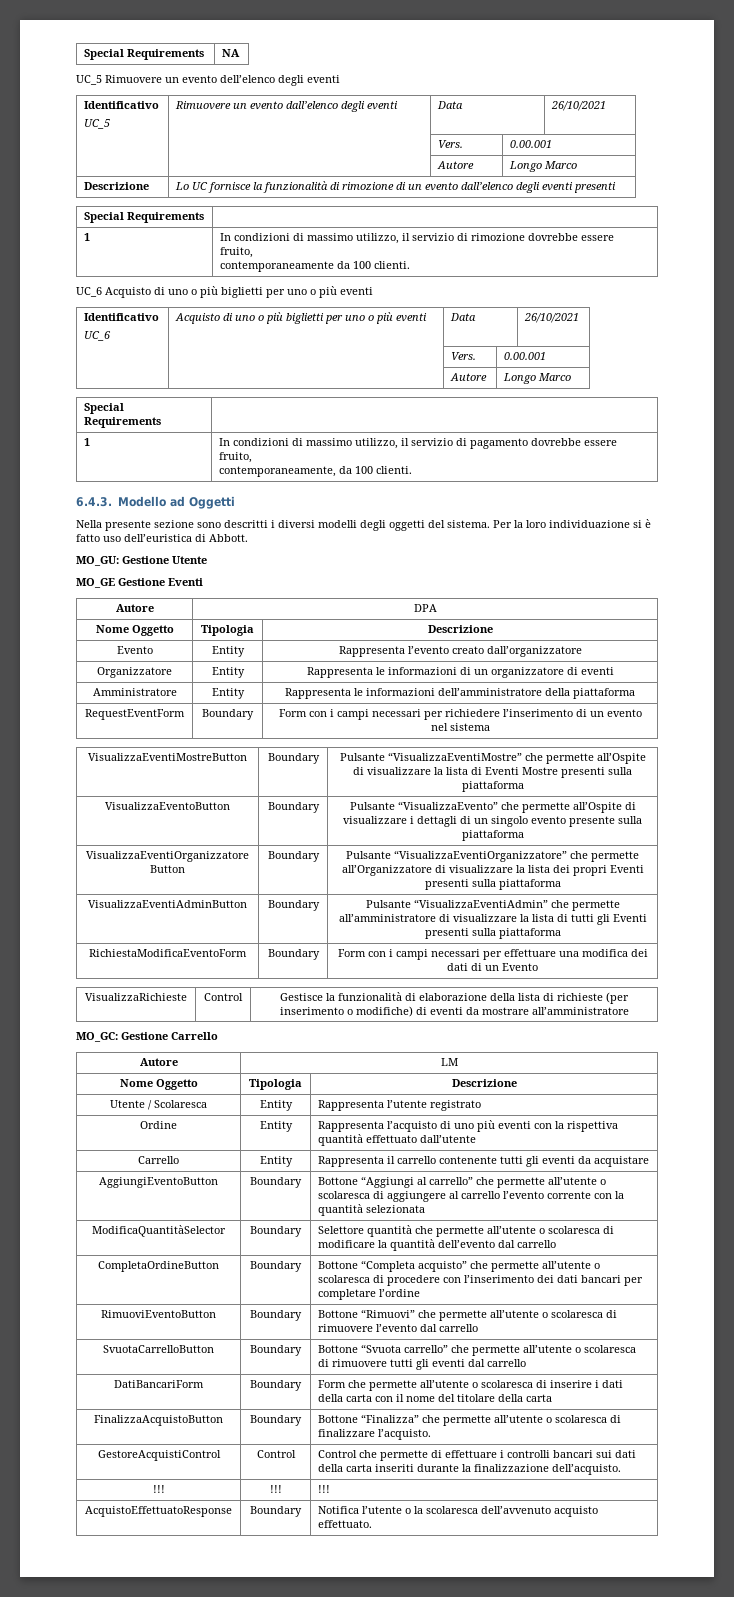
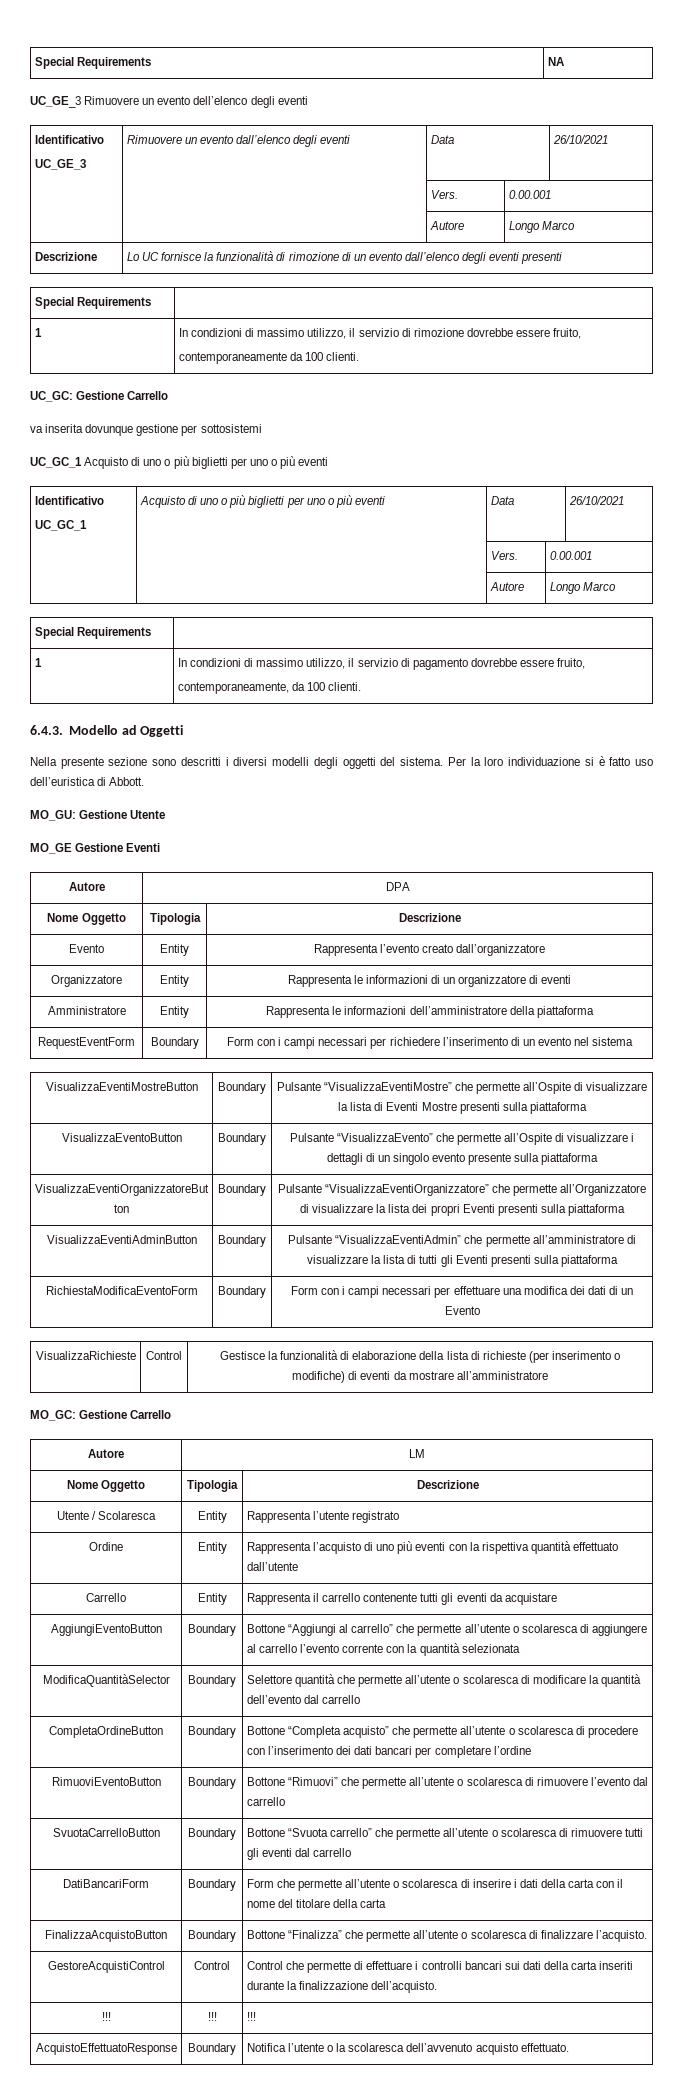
[76,75,102,85] UC_5 -> [30,96,81,108] UC_GE_3
[84,119,111,129] UC_5 -> [34,159,86,170] UC_GE_3
[76,287,102,297] UC_6 -> [30,391,169,402] [30,424,262,436] [30,457,82,468] UC_GC: Gestione Carrello // va inserita dovunque gestione per sottosistemi // UC_GC_1
[84,331,112,341] UC_6 -> [34,520,87,531] UC_GC_1

